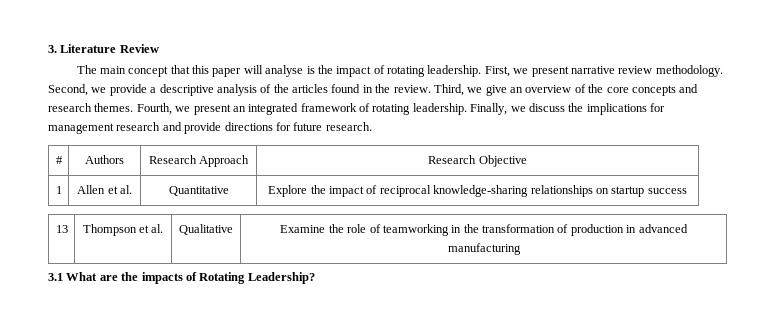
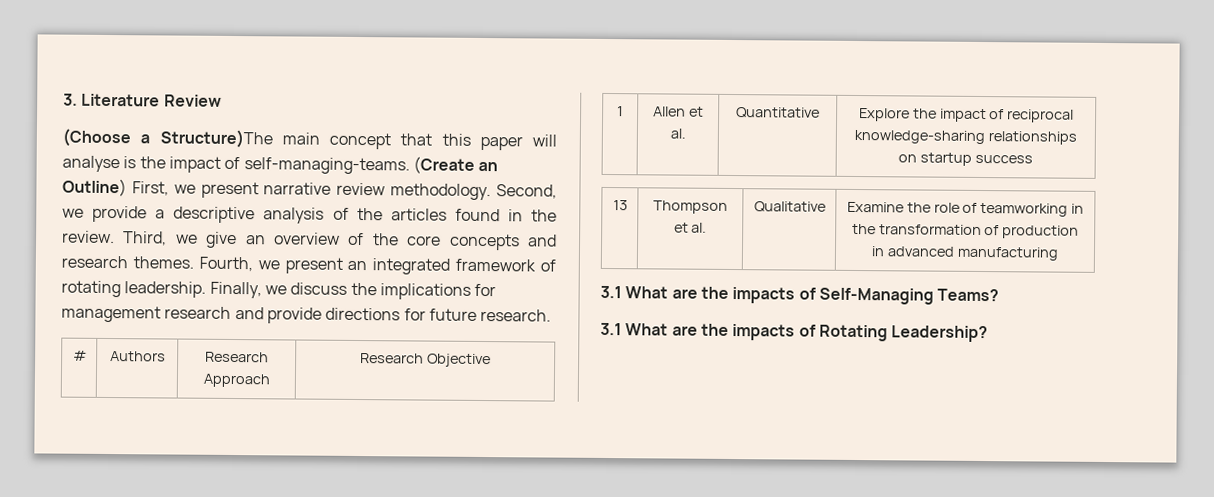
[76,65,97,74] The -> [62,128,273,149] (Choose a Structure)The
[387,65,482,77] rotating leadership. -> [243,156,499,175] [62,178,127,197] self-managing-teams. (Create an Outline)
(521, 249) none -> [600,285,1000,305] // 3.1 What are the impacts of Self-Managing Teams?

